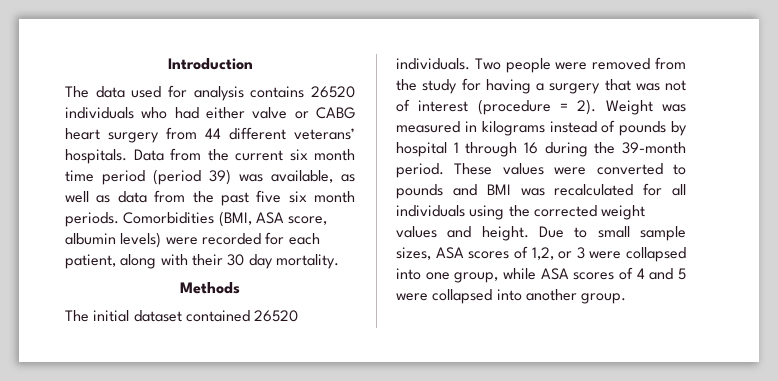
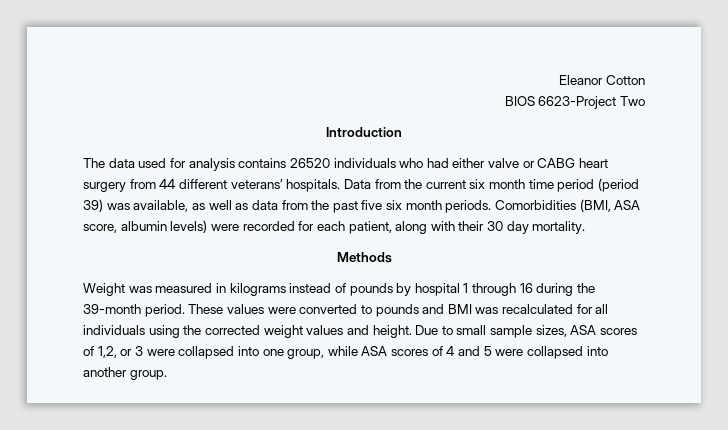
(167, 64) none -> [559,75,645,85] [504,96,645,109] Eleanor Cotton // BIOS 6623-Project Two //
[65,310,299,322] [396,57,686,73] [396,78,686,94] [396,99,597,115] The initial dataset contained 26520 individuals. Two people were removed from the study for having a surgery that was not of interest (procedure = 2). -> (392, 257) none

